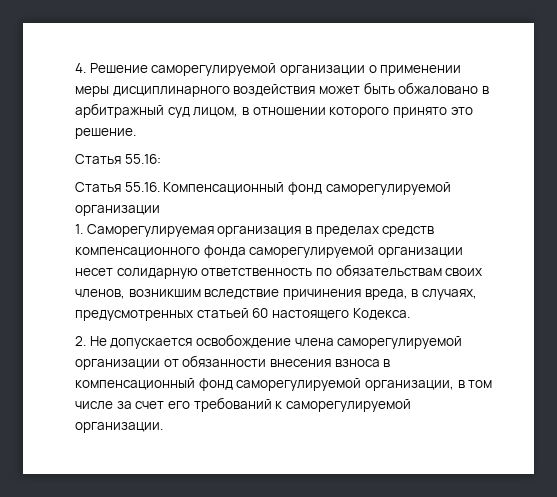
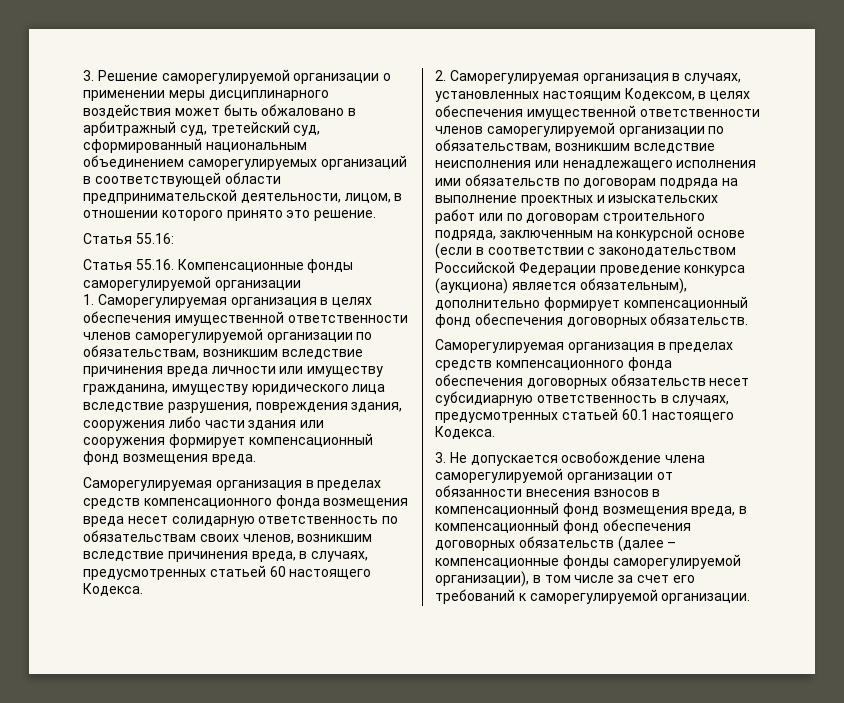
[75,63,86,73] 4. -> [83,70,94,81] 3.
[167,107,190,118] суд -> [179,121,321,136] [83,138,307,153] [83,155,407,170] [83,172,281,187] [83,189,341,204] суд, третейский суд, сформированный национальным объединением саморегулируемых организаций в соответствующей области предпринимательской деятельности,
[163,182,322,195] Компенсационный фонд -> [177,259,354,273] Компенсационные фонды
[315,226,435,237] [75,245,463,258] пределах средств компенсационного фонда саморегулируемой организации -> [332,297,373,307] [83,311,408,326] [83,328,373,343] [83,345,363,359] [83,366,384,377] [83,384,386,395] [83,402,403,413] [83,416,325,431] [83,433,373,448] [83,451,256,465] [83,477,382,491] [83,495,409,509] [83,516,124,527] целях обеспечения имущественной ответственности членов саморегулируемой организации по обязательствам, возникшим вследствие причинения вреда личности или имуществу гражданина, имуществу юридического лица вследствие разрушения, повреждения здания, сооружения либо части здания или сооружения формирует компенсационный фонд возмещения вреда. // Саморегулируемая организация в пределах средств компенсационного фонда возмещения вреда
(86, 341) none -> [449,70,742,84] [435,88,751,102] [435,105,760,120] [435,122,725,137] [435,139,715,153] [435,160,757,170] [435,174,738,189] [435,195,719,206] [435,209,706,224] [435,226,746,241] [435,243,737,259] [435,261,746,276] [435,278,687,294] [435,296,748,311] [435,313,749,328] [435,339,734,353] [435,357,672,371] [435,374,750,389] [435,391,730,406] [435,408,735,423] [435,426,495,439] [435,452,446,463] Саморегулируемая организация в случаях, установленных настоящим Кодексом, в целях обеспечения имущественной ответственности членов саморегулируемой организации по обязательствам, возникшим вследствие неисполнения или ненадлежащего исполнения ими обязательств по договорам подряда на выполнение проектных и изыскательских работ или по договорам строительного подряда, заключенным на конкурсной основе (если в соответствии с законодательством Российской Федерации проведение конкурса (аукциона) является обязательным), дополнительно формирует компенсационный фонд обеспечения договорных обязательств. // Саморегулируемая организация в пределах средств компенсационного фонда обеспечения договорных обязательств несет субсидиарную ответственность в случаях, предусмотренных статьей 60.1 настоящего Кодекса. // 3.
[334,359,391,367] [75,378,454,391] взноса в компенсационный фонд саморегулируемой организации, -> [593,489,661,497] [435,502,748,517] [435,519,691,534] [435,536,677,552] [435,554,741,569] [435,571,529,587] взносов в компенсационный фонд возмещения вреда, в компенсационный фонд обеспечения договорных обязательств (далее – компенсационные фонды саморегулируемой организации),

